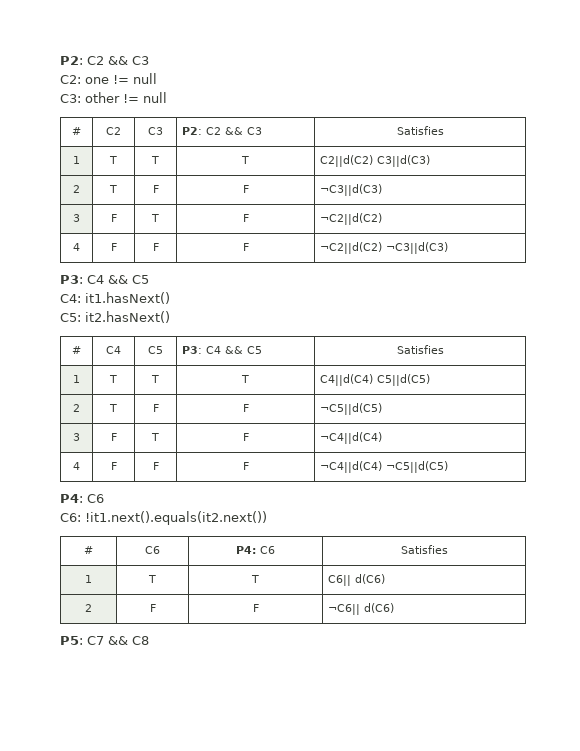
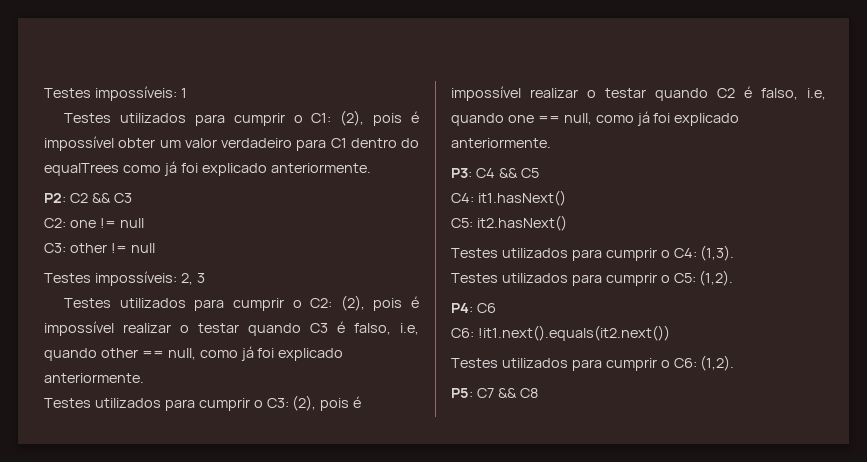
(60, 60) none -> [44,86,187,101] [64,110,419,126] [44,136,419,151] [44,161,371,176] Testes impossíveis: 1 // Testes utilizados para cumprir o C1: (2), pois é impossível obter um valor verdadeiro para C1 dentro do equalTrees como já foi explicado anteriormente. //
[72,127,81,135] [106,127,121,135] [148,127,163,135] [182,127,263,135] [396,126,444,135] [73,156,80,164] [109,156,117,164] [151,156,159,164] [241,156,249,164] [320,155,431,167] [73,185,80,193] [109,185,117,193] [152,185,159,193] [242,185,249,193] [320,184,383,196] [73,214,80,222] [110,214,117,222] [151,214,159,222] [242,214,249,222] [320,213,383,225] [73,243,80,251] [110,243,117,251] [152,243,159,251] [242,243,249,251] [320,242,449,254] // # | C2 | C3 | P2: C2 && C3 | Satisfies // 1 | T | T | T | C2||d(C2) C3||d(C3) // 2 | T | F | F | ¬C3||d(C3) // 3 | F | T | F | ¬C2||d(C2) // 4 | F | F | F | ¬C2||d(C2) ¬C3||d(C3) -> [44,271,205,286] [64,295,419,311] [44,321,419,336] [44,346,344,361] [44,373,144,383] [44,395,362,411] [451,86,826,101] [451,111,740,126] [451,138,551,148] // Testes impossíveis: 2, 3 // Testes utilizados para cumprir o C2: (2), pois é impossível realizar o testar quando C3 é falso, i.e, quando other == null, como já foi explicado anteriormente. // Testes utilizados para cumprir o C3: (2), pois é impossível realizar o testar quando C2 é falso, i.e, quando one == null, como já foi explicado anteriormente.
[72,346,81,354] [106,346,121,354] [148,346,163,354] [182,346,263,354] [396,345,444,354] [73,375,80,383] [109,375,117,383] [151,375,159,383] [241,375,249,383] [320,374,431,386] [73,404,80,412] [109,404,117,412] [152,404,159,412] [242,404,249,412] [320,403,383,415] [73,433,80,441] [110,433,117,441] [151,433,159,441] [242,433,249,441] [320,432,383,444] [73,462,80,470] [110,462,117,470] [152,462,159,470] [242,462,249,470] [320,461,449,473] [60,494,104,503] [60,511,267,525] [84,546,93,554] [145,546,160,554] [236,546,275,554] [400,545,448,554] [85,575,92,583] [148,575,156,583] [251,575,259,583] [328,574,386,586] [85,604,92,612] [149,604,156,612] [252,604,259,612] [328,603,395,615] // # | C4 | C5 | P3: C4 && C5 | Satisfies // 1 | T | T | T | C4||d(C4) C5||d(C5) // 2 | T | F | F | ¬C5||d(C5) // 3 | F | T | F | ¬C4||d(C4) // 4 | F | F | F | ¬C4||d(C4) ¬C5||d(C5) // P4: C6 // C6: !it1.next().equals(it2.next()) // # | C6 | P4: C6 | Satisfies // 1 | T | T | C6|| d(C6) // 2 | F | F | ¬C6|| d(C6) -> [451,245,735,261] [451,270,734,286] [451,303,496,313] [451,325,670,341] [451,355,735,371] // Testes utilizados para cumprir o C4: (1,3). // Testes utilizados para cumprir o C5: (1,2). // P4: C6 // C6: !it1.next().equals(it2.next()) // Testes utilizados para cumprir o C6: (1,2).

